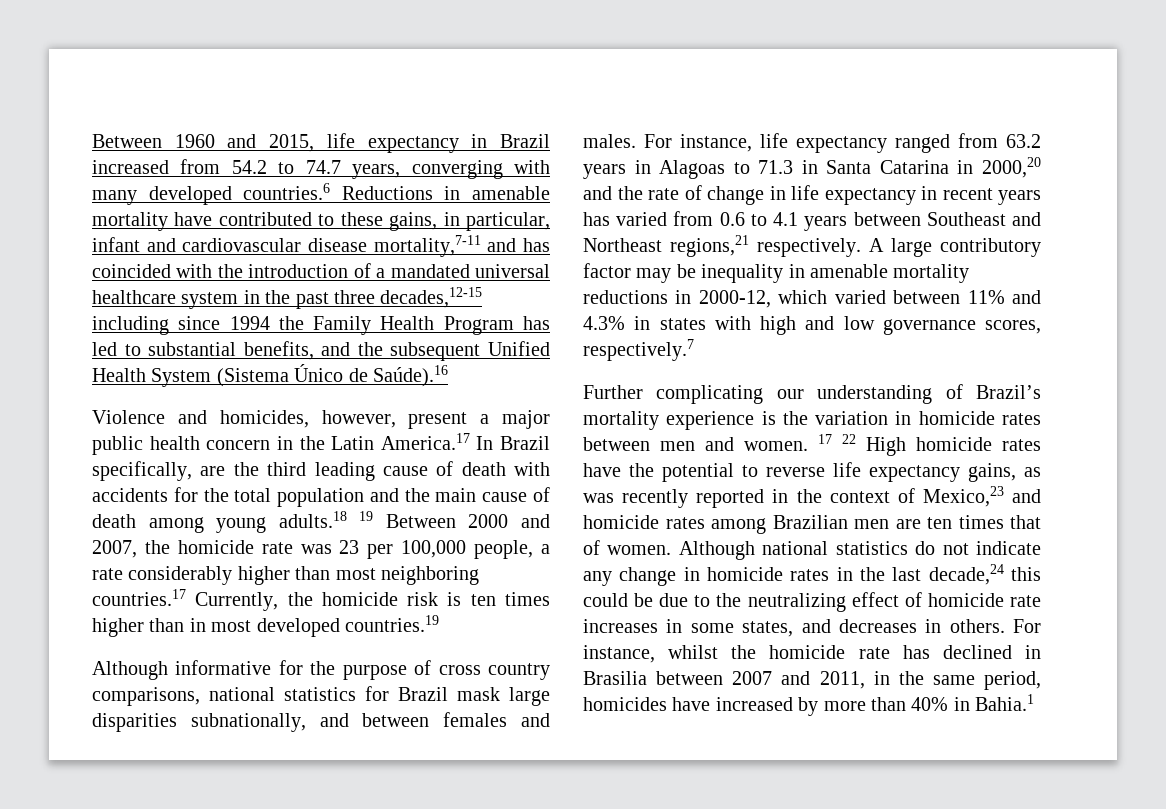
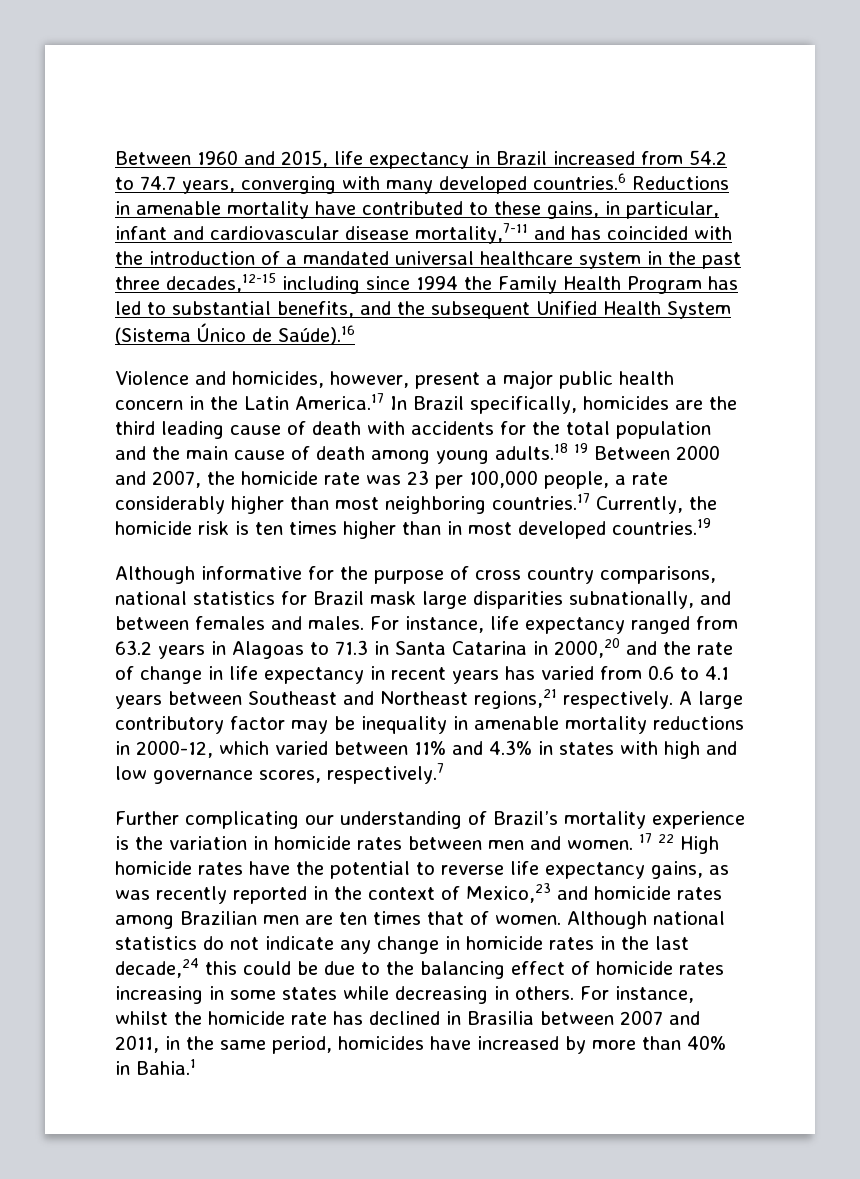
(192, 471) none -> [583,396,669,410] homicides
[747,593,846,612] neutralizing -> [420,961,505,979] balancing
[1009,595,1041,607] [583,619,917,637] rate increases in some states, and decreases -> [679,962,724,975] [115,986,488,1004] rates increasing in some states while decreasing

